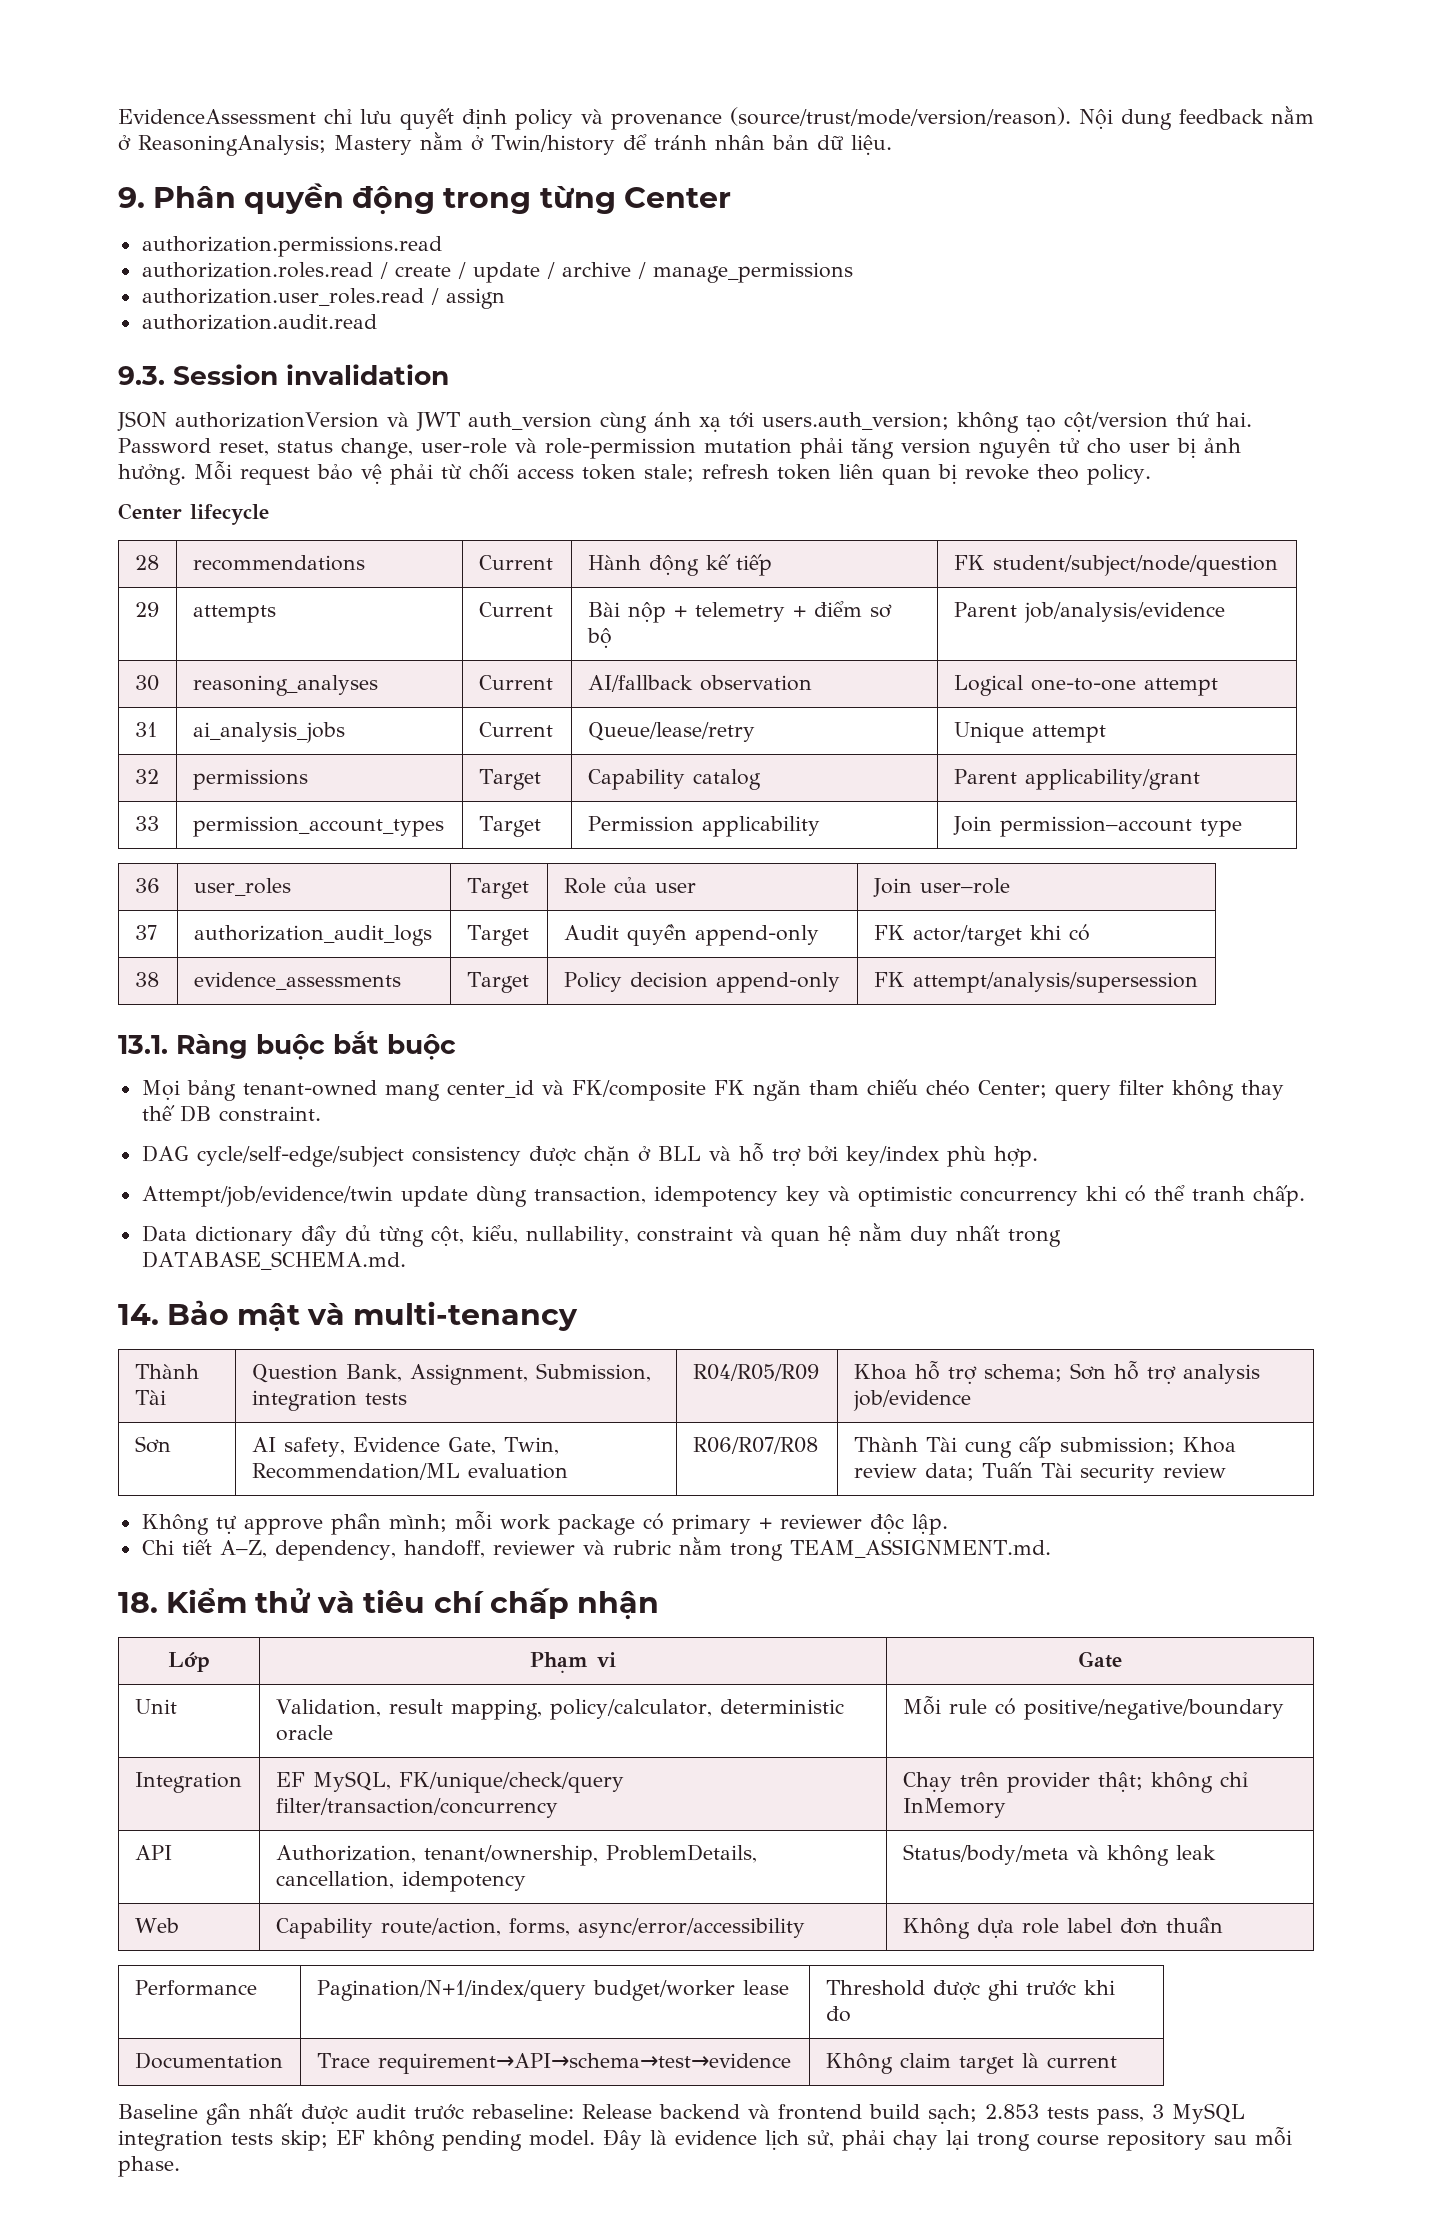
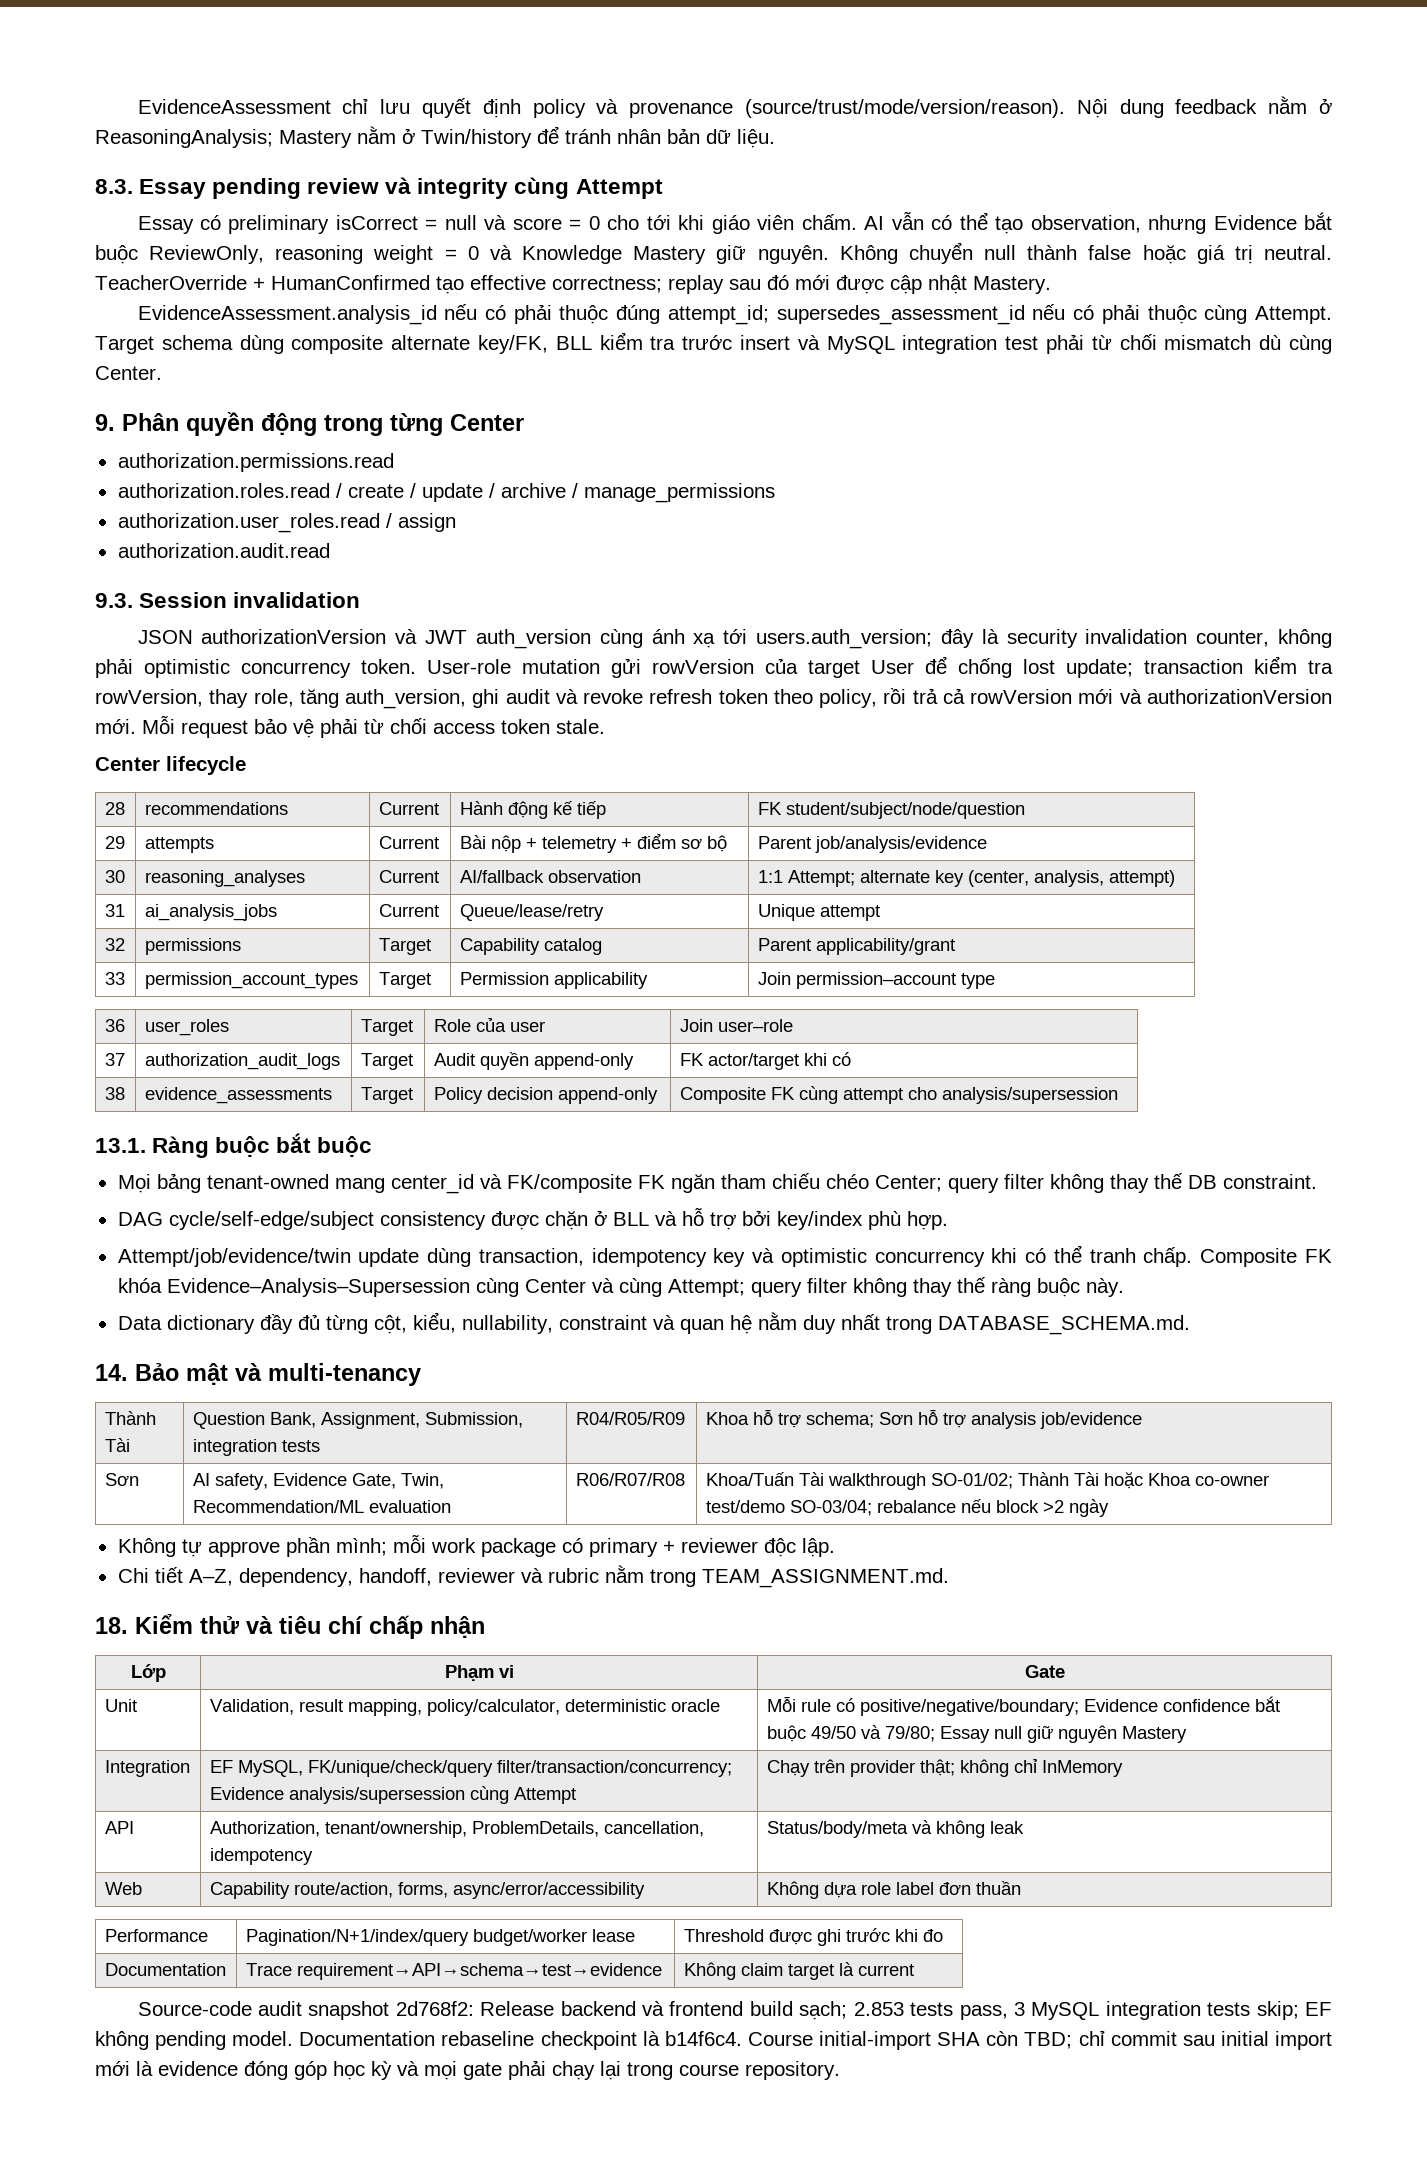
(892, 145) none -> [95,177,663,199] [137,212,1332,234] [95,242,1332,264] [95,275,1051,294] [137,304,1332,325] [95,332,1332,354] [95,366,162,380] // 8.3. Essay pending review và integrity cùng Attempt // Essay có preliminary isCorrect = null và score = 0 cho tới khi giáo viên chấm. AI vẫn có thể tạo observation, nhưng Evidence bắt buộc ReviewOnly, reasoning weight = 0 và Knowledge Mastery giữ nguyên. Không chuyển null thành false hoặc giá trị neutral. TeacherOverride + HumanConfirmed tạo effective correctness; replay sau đó mới được cập nhật Mastery. // EvidenceAssessment.analysis_id nếu có phải thuộc đúng attempt_id; supersedes_assessment_id nếu có phải thuộc cùng Attempt. Target schema dùng composite alternate key/FK, BLL kiểm tra trước insert và MySQL integration test phải từ chối mismatch dù cùng Center.
[956,412,1252,433] [118,438,1241,459] [118,464,186,485] không tạo cột/version thứ hai. Password reset, status change, user-role và role-permission mutation phải tăng version nguyên tử cho user bị ảnh hưởng. -> [940,629,1332,648] [95,656,1333,678] [95,688,1333,709] [95,719,136,734] đây là security invalidation counter, không phải optimistic concurrency token. User-role mutation gửi rowVersion của target User để chống lost update; transaction kiểm tra rowVersion, thay role, tăng auth_version, ghi audit và revoke refresh token theo policy, rồi trả cả rowVersion mới và authorizationVersion mới.
[644,464,1151,485] stale; refresh token liên quan bị revoke theo policy. -> [556,719,605,734] stale.
[953,675,1218,696] Logical one-to-one attempt -> [757,870,1175,887] 1:1 Attempt; alternate key (center, analysis, attempt)
[873,972,1198,993] FK attempt/analysis/supersession -> [679,1086,1118,1104] Composite FK cùng attempt cho analysis/supersession
(1305, 1196) none -> [1200,1248,1332,1267] [117,1277,1124,1297] Composite FK khóa Evidence–Analysis–Supersession cùng Center và cùng Attempt; query filter không thay thế ràng buộc này.
[853,1436,1236,1458] [853,1462,1226,1483] Thành Tài cung cấp submission; Khoa review data; Tuấn Tài security review -> [705,1472,1269,1490] [705,1499,1109,1517] Khoa/Tuấn Tài walkthrough SO-01/02; Thành Tài hoặc Khoa co-owner test/demo SO-03/04; rebalance nếu block >2 ngày
[1023,1699,1284,1720] positive/negative/boundary -> [859,1696,1280,1716] [766,1725,1187,1743] positive/negative/boundary; Evidence confidence bắt buộc 49/50 và 79/80; Essay null giữ nguyên Mastery
[275,1798,558,1818] filter/transaction/concurrency -> [496,1760,732,1777] [209,1786,576,1804] filter/transaction/concurrency; Evidence analysis/supersession cùng Attempt
[118,2103,574,2125] Baseline gần nhất được audit trước rebaseline: -> [137,2001,474,2020] Source-code audit snapshot 2d768f2:
[603,2129,834,2150] Đây là evidence lịch sử, -> [299,2030,1332,2050] [95,2061,502,2080] Documentation rebaseline checkpoint là b14f6c4. Course initial-import SHA còn TBD; chỉ commit sau initial import mới là evidence đóng góp học kỳ và mọi gate
[1107,2127,1292,2151] [118,2156,180,2177] repository sau mỗi phase. -> [745,2061,840,2080] repository.

